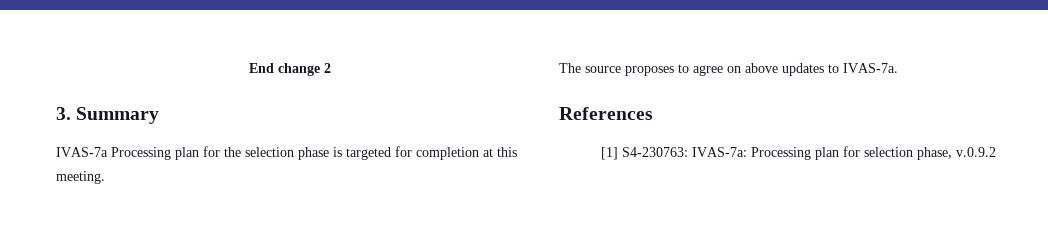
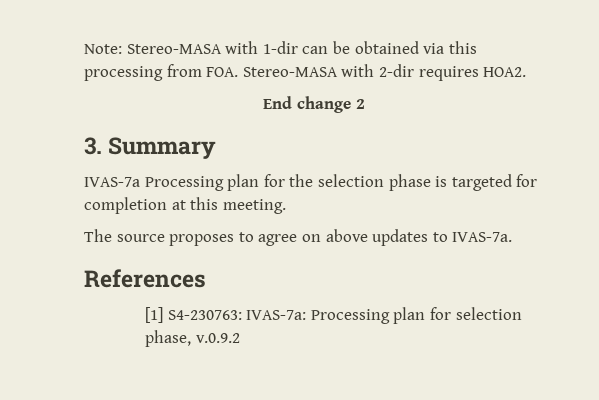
(248, 68) none -> [84,41,477,54] [84,64,527,81] Note: Stereo-MASA with 1-dir can be obtained via this processing from FOA. Stereo-MASA with 2-dir requires HOA2. //

